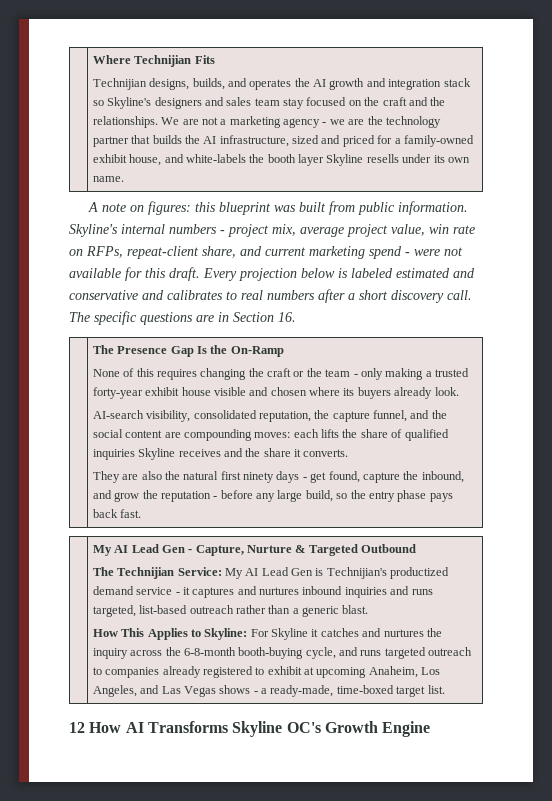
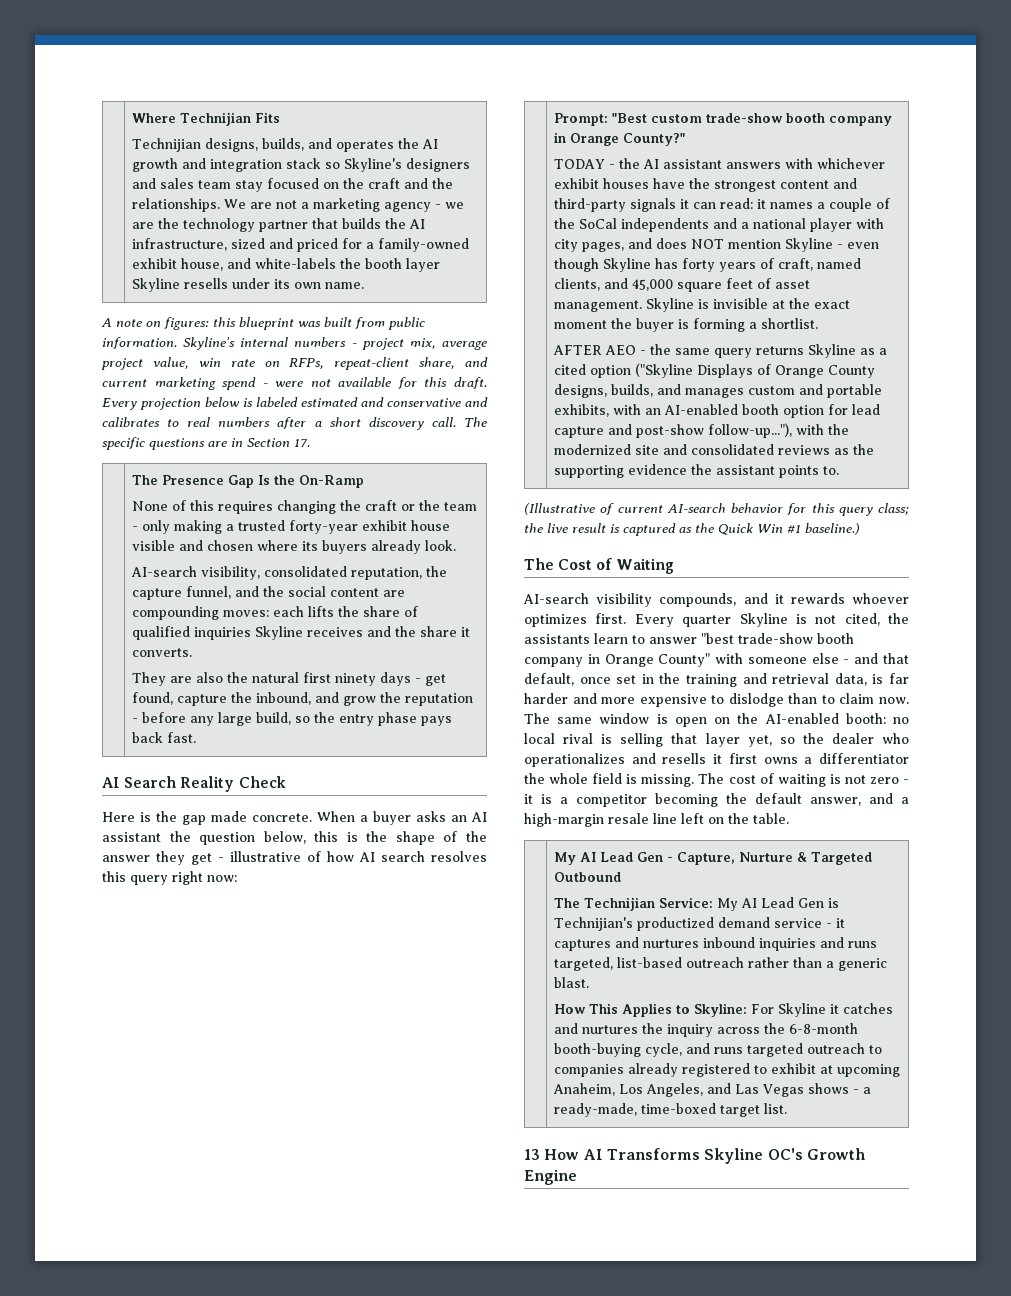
[278,312,296,322] 16. -> [294,439,310,448] 17.
(142, 513) none -> [102,776,286,792] [102,811,487,825] [102,831,487,845] [102,851,487,865] [102,871,237,885] [553,113,892,126] [553,132,685,146] [553,158,885,169] [553,178,857,192] [553,198,890,212] [553,218,884,232] [553,238,879,252] [553,258,861,272] [553,278,810,292] [553,298,850,312] [553,318,818,332] [552,344,887,358] [553,363,875,378] [553,384,882,398] [553,404,880,418] [553,423,849,438] [553,444,874,455] [553,464,839,478] [524,503,909,516] [524,523,860,536] [524,558,674,574] [523,593,909,607] [524,613,909,627] [524,633,854,644] [524,653,909,667] [524,673,909,687] [524,693,909,707] [524,713,909,727] [524,733,909,747] [524,753,909,767] [524,773,909,787] [524,793,909,807] [524,813,789,827] // AI Search Reality Check // Here is the gap made concrete. When a buyer asks an AI assistant the question below, this is the shape of the answer they get - illustrative of how AI search resolves this query right now: // | Prompt: "Best custom trade-show booth company in Orange County?" // TODAY - the AI assistant answers with whichever exhibit houses have the strongest content and third-party signals it can read: it names a couple of the SoCal independents and a national player with city pages, and does NOT mention Skyline - even though Skyline has forty years of craft, named clients, and 45,000 square feet of asset management. Skyline is invisible at the exact moment the buyer is forming a shortlist. // AFTER AEO - the same query returns Skyline as a cited option ("Skyline Displays of Orange County designs, builds, and manages custom and portable exhibits, with an AI-enabled booth option for lead capture and post-show follow-up..."), with the modernized site and consolidated reviews as the supporting evidence the assistant points to. // (Illustrative of current AI-search behavior for this query class; the live result is captured as the Quick Win #1 baseline.) // The Cost of Waiting // AI-search visibility compounds, and it rewards whoever optimizes first. Every quarter Skyline is not cited, the assistants learn to answer "best trade-show booth company in Orange County" with someone else - and that default, once set in the training and retrieval data, is far harder and more expensive to dislodge than to claim now. The same window is open on the AI-enabled booth: no local rival is selling that layer yet, so the dealer who operationalizes and resells it first owns a differentiator the whole field is missing. The cost of waiting is not zero - it is a competitor becoming the default answer, and a high-margin resale line left on the table.
[69,722,85,733] 12 -> [524,1149,540,1160] 13

